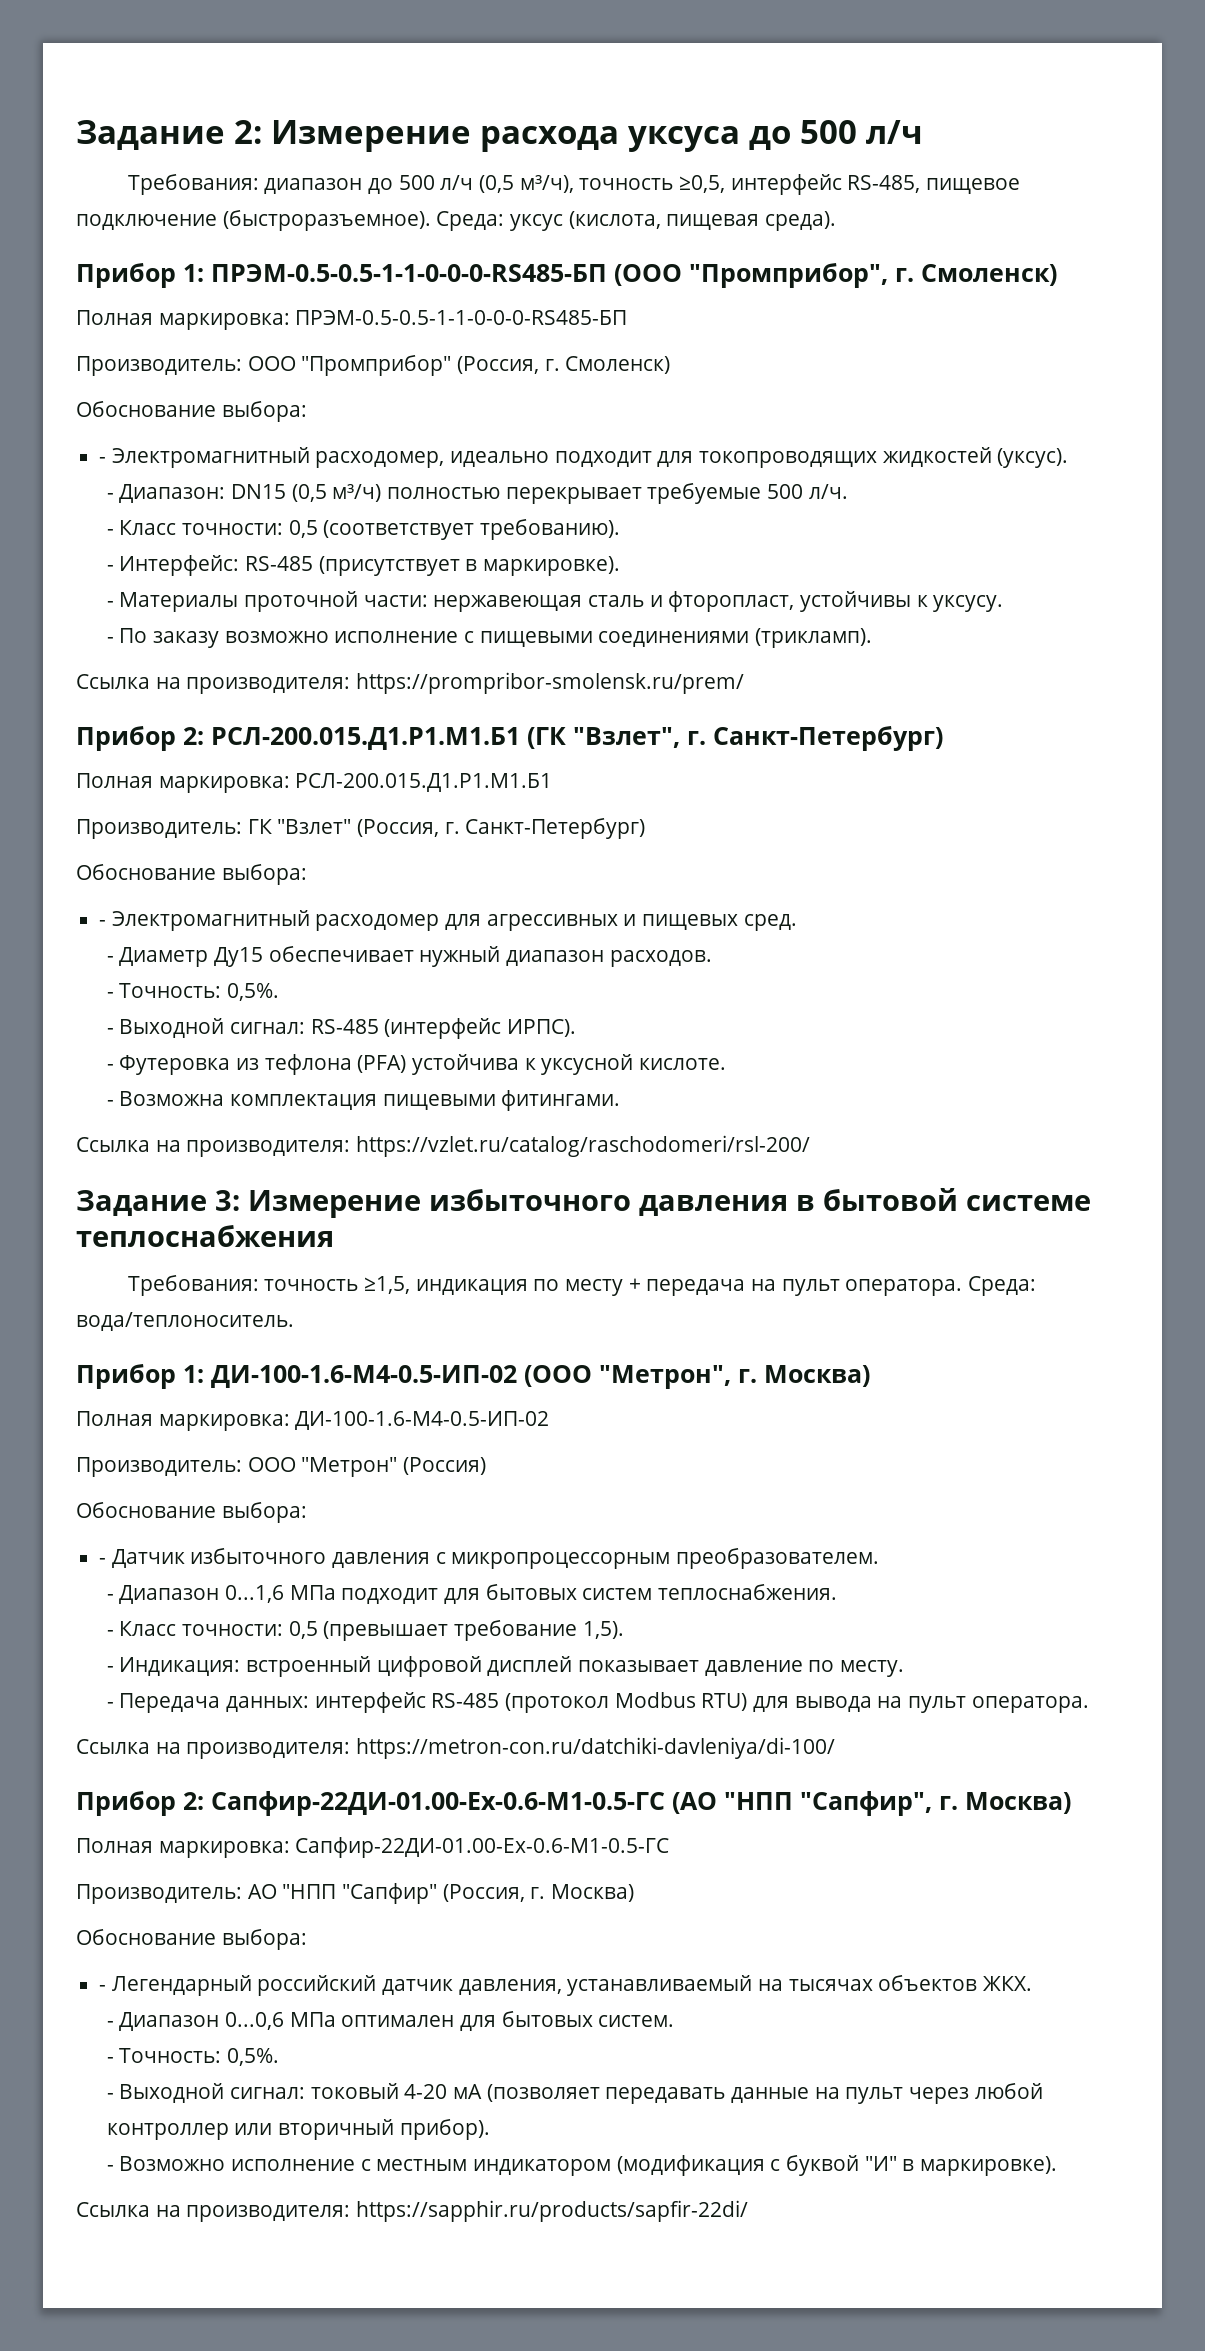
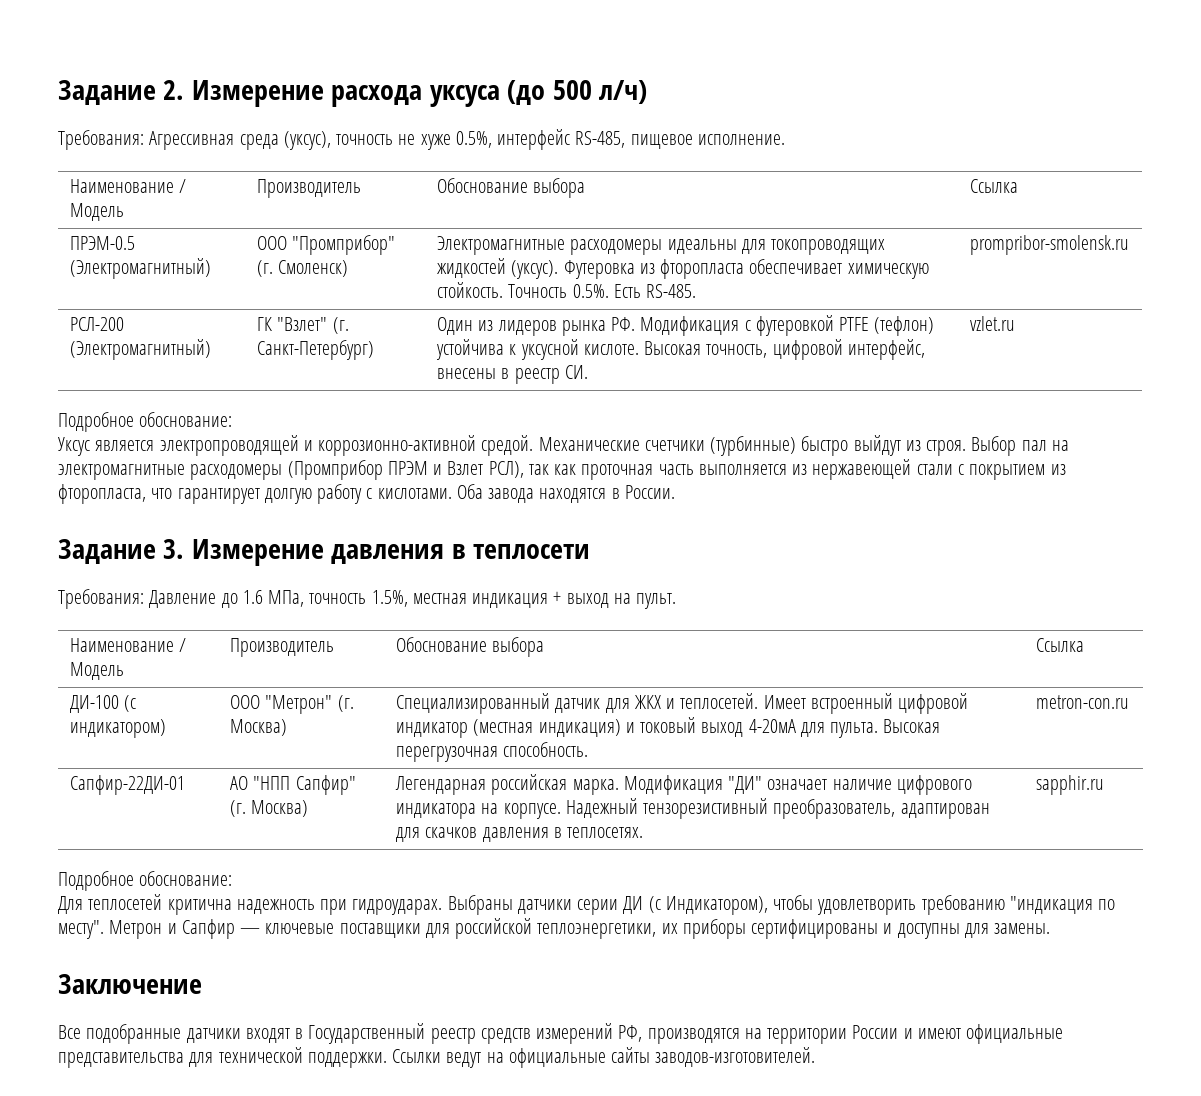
[76,120,262,150] Задание 2: -> [58,80,185,105] Задание 2.
[749,120,923,150] [127,174,1020,195] [76,210,837,231] [76,263,1057,288] [76,310,628,330] [76,355,671,376] [76,401,307,422] [99,447,1069,468] [106,483,848,504] [106,519,620,540] [106,555,620,576] [106,591,1004,612] [106,628,872,648] [76,672,745,694] [76,726,943,751] [76,773,553,793] [76,818,646,839] [76,864,307,885] [99,910,797,931] [106,946,712,967] [106,983,279,1001] [106,1018,576,1039] [106,1054,726,1075] [106,1090,621,1111] [76,1135,811,1157] [76,1188,1091,1218] [76,1225,334,1247] [127,1275,1036,1296] [76,1312,294,1331] [76,1364,870,1389] [76,1411,550,1431] [76,1457,487,1477] [76,1502,307,1523] [99,1548,880,1569] [106,1584,837,1604] [106,1620,624,1641] [106,1656,904,1677] [106,1692,1089,1713] [76,1737,836,1759] [76,1791,1071,1816] [76,1837,670,1858] [76,1883,635,1904] [76,1929,307,1950] [99,1975,1033,1996] [106,2011,675,2031] [106,2048,279,2066] [106,2083,1043,2104] [106,2119,490,2140] [106,2155,1057,2176] [76,2200,749,2222] до 500 л/ч // Требования: диапазон до 500 л/ч (0,5 м³/ч), точность ≥0,5, интерфейс RS-485, пищевое подключение (быстроразъемное). Среда: уксус (кислота, пищевая среда). // Прибор 1: ПРЭМ-0.5-0.5-1-1-0-0-0-RS485-БП (ООО "Промприбор", г. Смоленск) // Полная маркировка: ПРЭМ-0.5-0.5-1-1-0-0-0-RS485-БП // Производитель: ООО "Промприбор" (Россия, г. Смоленск) // Обоснование выбора: // - Электромагнитный расходомер, идеально подходит для токопроводящих жидкостей (уксус). // - Диапазон: DN15 (0,5 м³/ч) полностью перекрывает требуемые 500 л/ч. // - Класс точности: 0,5 (соответствует требованию). // - Интерфейс: RS-485 (присутствует в маркировке). // - Материалы проточной части: нержавеющая сталь и фторопласт, устойчивы к уксусу. // - По заказу возможно исполнение с пищевыми соединениями (трикламп). // Ссылка на производителя: https://prompribor-smolensk.ru/prem/ // Прибор 2: РСЛ-200.015.Д1.Р1.М1.Б1 (ГК "Взлет", г. Санкт-Петербург) // Полная маркировка: РСЛ-200.015.Д1.Р1.М1.Б1 // Производитель: ГК "Взлет" (Россия, г. Санкт-Петербург) // Обоснование выбора: // - Электромагнитный расходомер для агрессивных и пищевых сред. // - Диаметр Ду15 обеспечивает нужный диапазон расходов. // - Точность: 0,5%. // - Выходной сигнал: RS-485 (интерфейс ИРПС). // - Футеровка из тефлона (PFA) устойчива к уксусной кислоте. // - Возможна комплектация пищевыми фитингами. // Ссылка на производителя: https://vzlet.ru/catalog/raschodomeri/rsl-200/ // Задание 3: Измерение избыточного давления в бытовой системе теплоснабжения // Требования: точность ≥1,5, индикация по месту + передача на пульт оператора. Среда: вода/теплоноситель. // Прибор 1: ДИ-100-1.6-М4-0.5-ИП-02 (ООО "Метрон", г. Москва) // Полная маркировка: ДИ-100-1.6-М4-0.5-ИП-02 // Производитель: ООО "Метрон" (Россия) // Обоснование выбора: // - Датчик избыточного давления с микропроцессорным преобразователем. // - Диапазон 0...1,6 МПа подходит для бытовых систем теплоснабжения. // - Класс точности: 0,5 (превышает требование 1,5). // - Индикация: встроенный цифровой дисплей показывает давление по месту. // - Передача данных: интерфейс RS-485 (протокол Modbus RTU) для вывода на пульт оператора. // Ссылка на производителя: https://metron-con.ru/datchiki-davleniya/di-100/ // Прибор 2: Сапфир-22ДИ-01.00-Ех-0.6-М1-0.5-ГС (АО "НПП "Сапфир", г. Москва) // Полная маркировка: Сапфир-22ДИ-01.00-Ех-0.6-М1-0.5-ГС // Производитель: АО "НПП "Сапфир" (Россия, г. Москва) // Обоснование выбора: // - Легендарный российский датчик давления, устанавливаемый на тысячах объектов ЖКХ. // - Диапазон 0...0,6 МПа оптимален для бытовых систем. // - Точность: 0,5%. // - Выходной сигнал: токовый 4-20 мА (позволяет передавать данные на пульт через любой контроллер или вторичный прибор). // - Возможно исполнение с местным индикатором (модификация с буквой "И" в маркировке). // Ссылка на производителя: https://sapphir.ru/products/sapfir-22di/ -> [507,80,647,105] [58,129,785,150] [69,179,187,193] [69,203,124,221] [256,179,361,198] [436,178,586,198] [969,179,1018,193] [69,236,135,250] [69,258,211,279] [256,235,396,255] [256,260,349,277] [436,236,886,255] [436,258,929,279] [436,282,697,298] [969,235,1129,255] [69,317,124,331] [69,339,211,360] [256,317,349,334] [256,340,374,360] [436,315,935,336] [435,339,925,360] [436,365,588,384] [969,316,1015,331] [58,412,233,432] [58,435,1069,456] [58,459,1066,480] [58,484,675,504] [58,539,591,566] [58,589,677,609] [69,638,187,652] [69,662,124,680] [229,638,334,657] [395,637,545,657] [1035,638,1084,652] [69,695,137,713] [69,719,166,738] [229,695,354,714] [229,719,287,736] [395,693,969,714] [395,717,941,738] [395,742,589,762] [1035,695,1129,709] [69,775,185,795] [229,775,356,795] [229,800,309,817] [394,774,972,795] [395,798,990,819] [395,827,644,842] [1035,775,1104,795] [58,871,233,891] [58,894,1116,915] [58,918,1051,939] [58,974,202,994] [58,1023,1064,1044] [58,1047,816,1068] (до 500 л/ч) // Требования: Агрессивная среда (уксус), точность не хуже 0.5%, интерфейс RS-485, пищевое исполнение. // Наименование / Модель | Производитель | Обоснование выбора | Ссылка // ПРЭМ-0.5 (Электромагнитный) | ООО "Промприбор" (г. Смоленск) | Электромагнитные расходомеры идеальны для токопроводящих жидкостей (уксус). Футеровка из фторопласта обеспечивает химическую стойкость. Точность 0.5%. Есть RS-485. | prompribor-smolensk.ru // РСЛ-200 (Электромагнитный) | ГК "Взлет" (г. Санкт-Петербург) | Один из лидеров рынка РФ. Модификация с футеровкой PTFE (тефлон) устойчива к уксусной кислоте. Высокая точность, цифровой интерфейс, внесены в реестр СИ. | vzlet.ru // Подробное обоснование: // Уксус является электропроводящей и коррозионно-активной средой. Механические счетчики (турбинные) быстро выйдут из строя. Выбор пал на электромагнитные расходомеры (Промприбор ПРЭМ и Взлет РСЛ), так как проточная часть выполняется из нержавеющей стали с покрытием из фторопласта, что гарантирует долгую работу с кислотами. Оба завода находятся в России. // Задание 3. Измерение давления в теплосети // Требования: Давление до 1.6 МПа, точность 1.5%, местная индикация + выход на пульт. // Наименование / Модель | Производитель | Обоснование выбора | Ссылка // ДИ-100 (с индикатором) | ООО "Метрон" (г. Москва) | Специализированный датчик для ЖКХ и теплосетей. Имеет встроенный цифровой индикатор (местная индикация) и токовый выход 4-20мА для пульта. Высокая перегрузочная способность. | metron-con.ru // Сапфир-22ДИ-01 | АО "НПП Сапфир" (г. Москва) | Легендарная российская марка. Модификация "ДИ" означает наличие цифрового индикатора на корпусе. Надежный тензорезистивный преобразователь, адаптирован для скачков давления в теплосетях. | sapphir.ru // Подробное обоснование: // Для теплосетей критична надежность при гидроударах. Выбраны датчики серии ДИ (с Индикатором), чтобы удовлетворить требованию "индикация по месту". Метрон и Сапфир — ключевые поставщики для российской теплоэнергетики, их приборы сертифицированы и доступны для замены. // Заключение // Все подобранные датчики входят в Государственный реестр средств измерений РФ, производятся на территории России и имеют официальные представительства для технической поддержки. Ссылки ведут на официальные сайты заводов-изготовителей.

